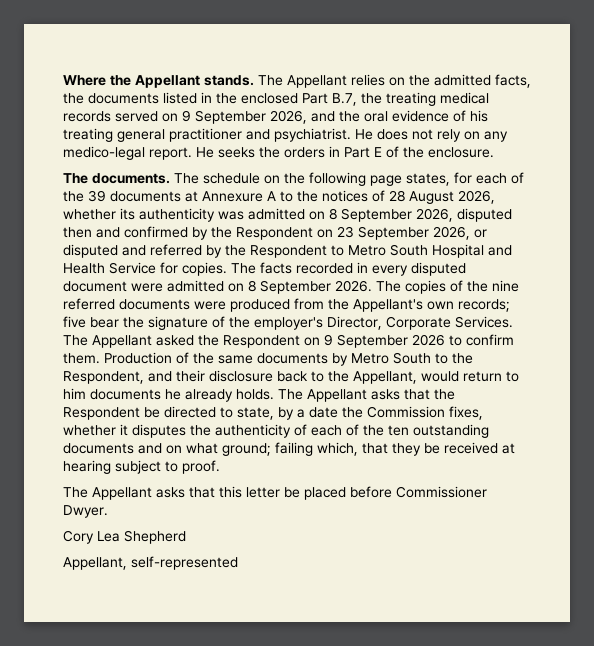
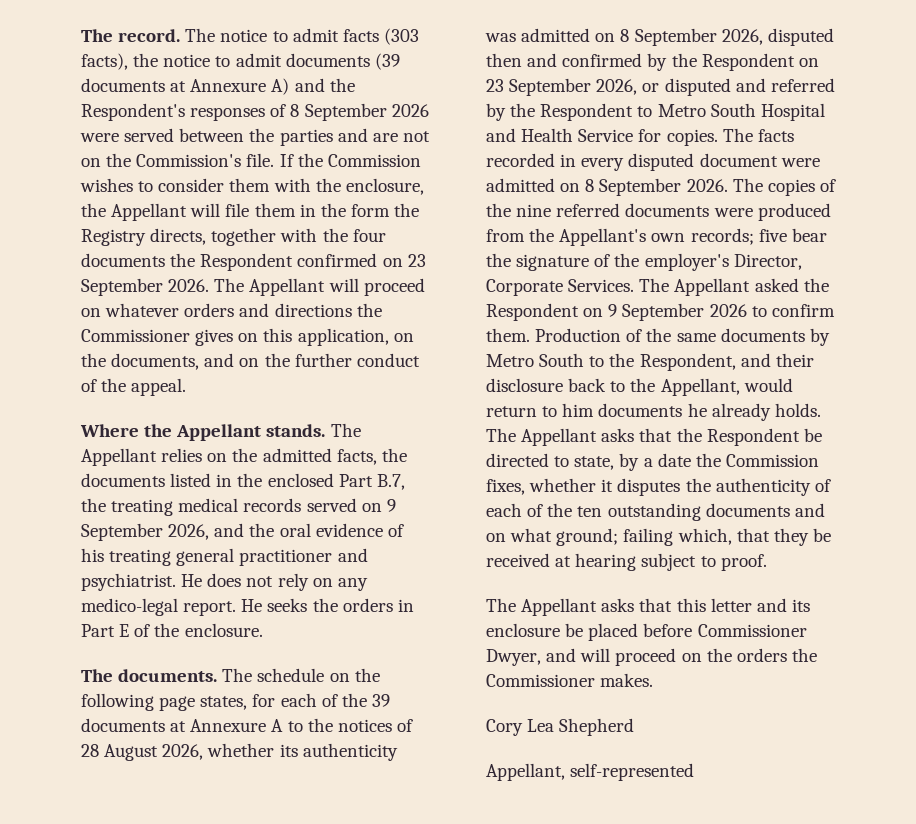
(63, 80) none -> [81,28,419,45] [81,53,400,70] [81,78,355,95] [81,103,429,121] [80,128,430,146] [81,153,421,167] [80,178,424,195] [81,203,420,221] [81,228,386,246] [81,253,426,271] [81,278,425,296] [81,303,382,317] [81,328,414,346] [81,353,420,370] [81,378,187,396] The record. The notice to admit facts (303 facts), the notice to admit documents (39 documents at Annexure A) and the Respondent's responses of 8 September 2026 were served between the parties and are not on the Commission's file. If the Commission wishes to consider them with the enclosure, the Appellant will file them in the form the Registry directs, together with the four documents the Respondent confirmed on 23 September 2026. The Appellant will proceed on whatever orders and directions the Commissioner gives on this application, on the documents, and on the further conduct of the appeal. //
(280, 492) none -> [756,598,810,612] [486,623,560,637] and its enclosure
[63,505,108,518] Dwyer. -> [486,648,817,666] [486,673,654,687] Dwyer, and will proceed on the orders the Commissioner makes.

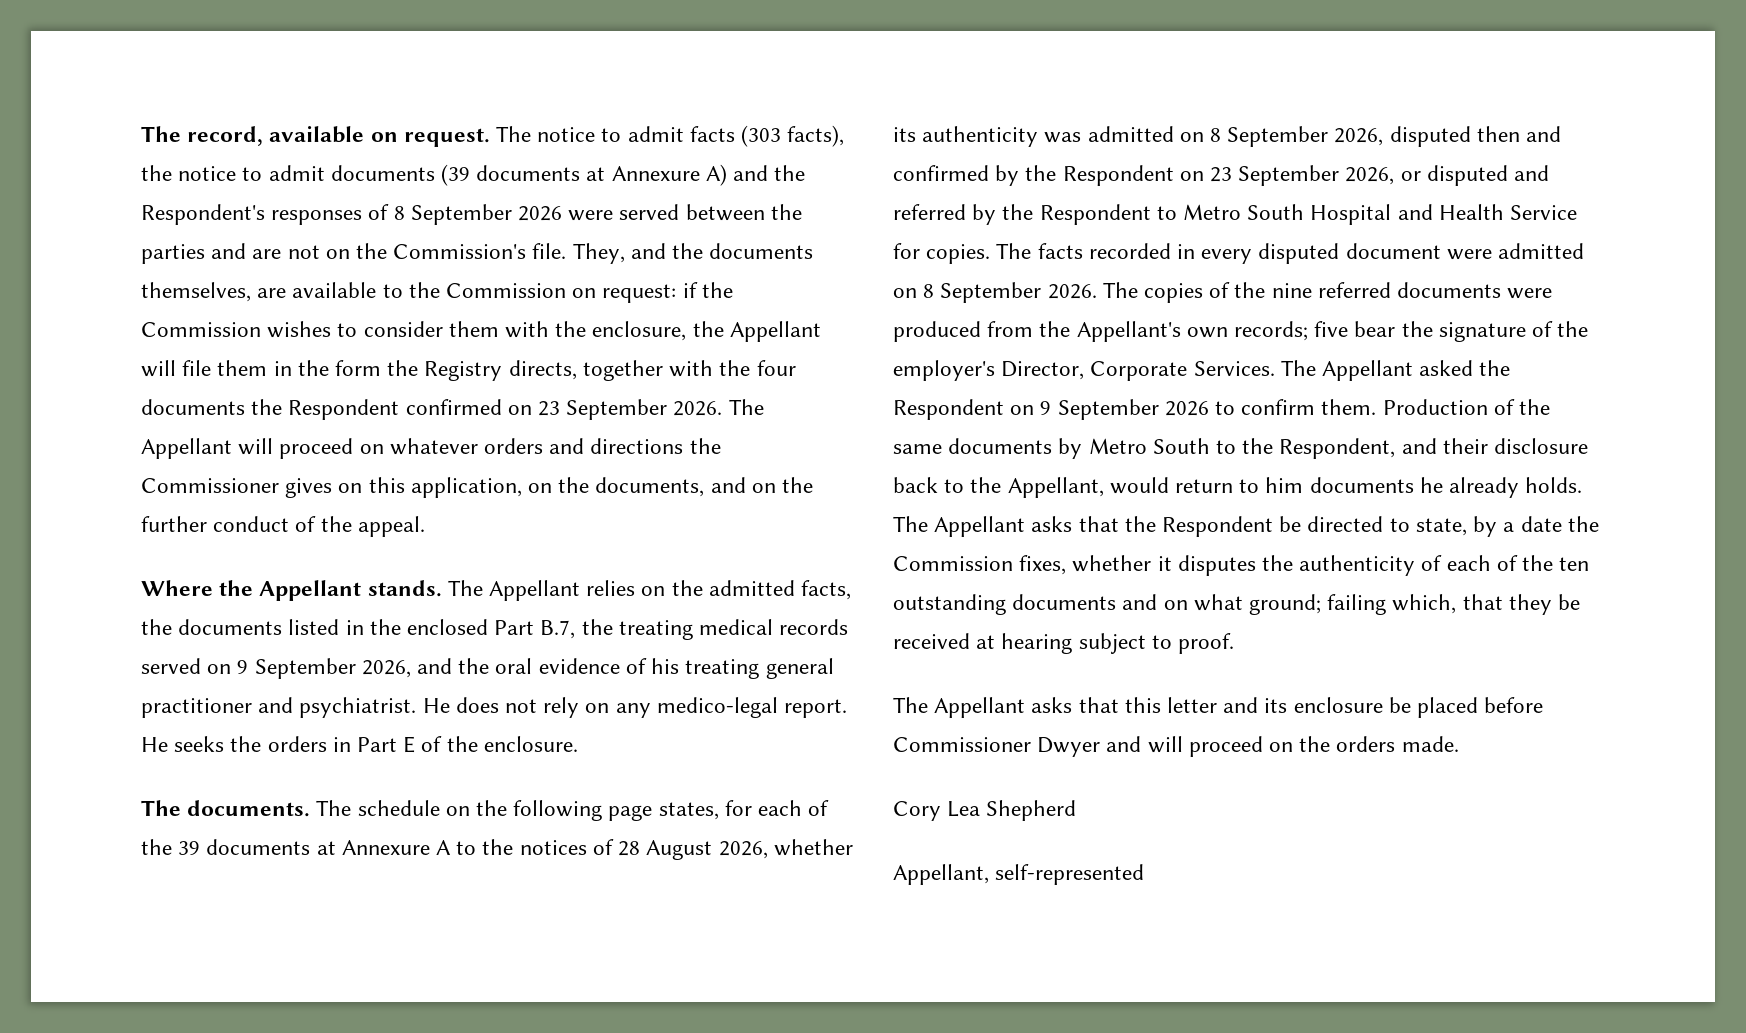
[81,29,181,42] The record. -> [141,126,490,147] The record, available on request.
[279,154,294,167] If -> [572,243,814,264] [141,282,698,303] They, and the documents themselves, are available to the Commission on request: if
[486,649,541,666] Dwyer, -> [1037,737,1101,757] Dwyer
[791,648,817,662] [486,673,654,687] the Commissioner makes. -> [1401,736,1459,752] made.

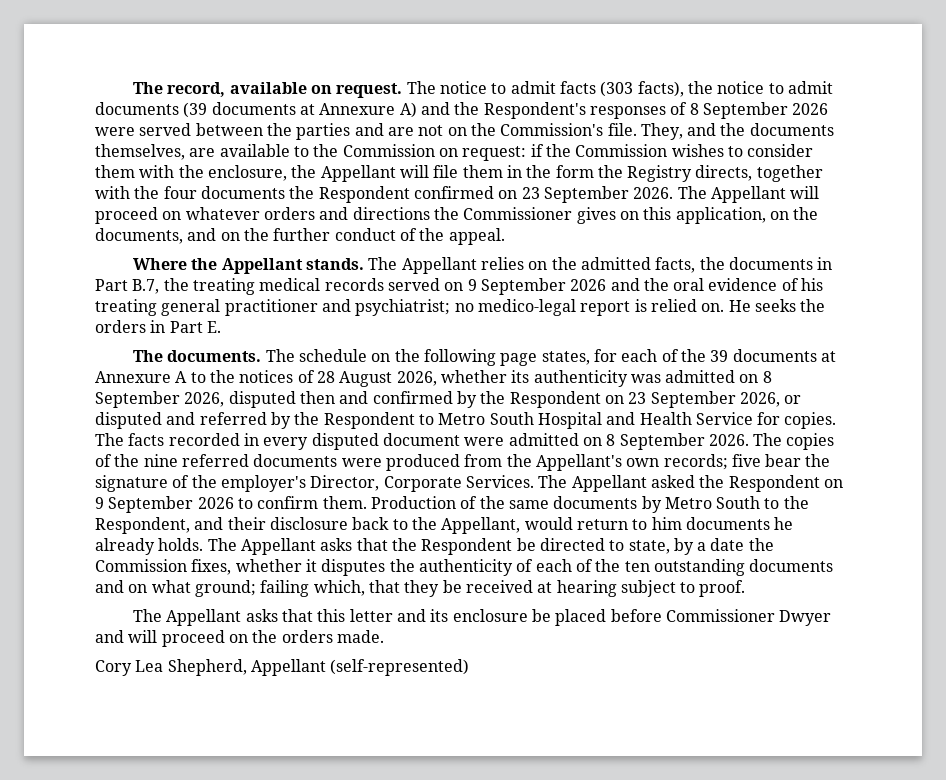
[288,619,489,635] listed in the enclosed -> [817,257,833,270] in
[361,660,411,678] 2026, -> [570,279,607,291] 2026
[299,697,848,718] psychiatrist. He does not rely on any medico-legal report. -> [355,299,725,316] psychiatrist; no medico-legal report is relied on.
[403,736,578,753] E of the enclosure. -> [206,321,221,333] E.
[986,800,1077,821] [893,864,1145,885] Shepherd // Appellant, self-represented -> [167,659,470,676] Shepherd, Appellant (self-represented)

